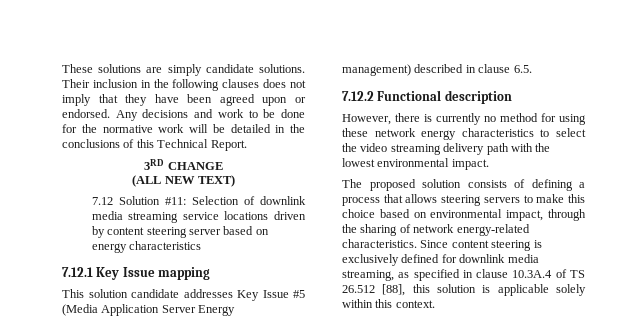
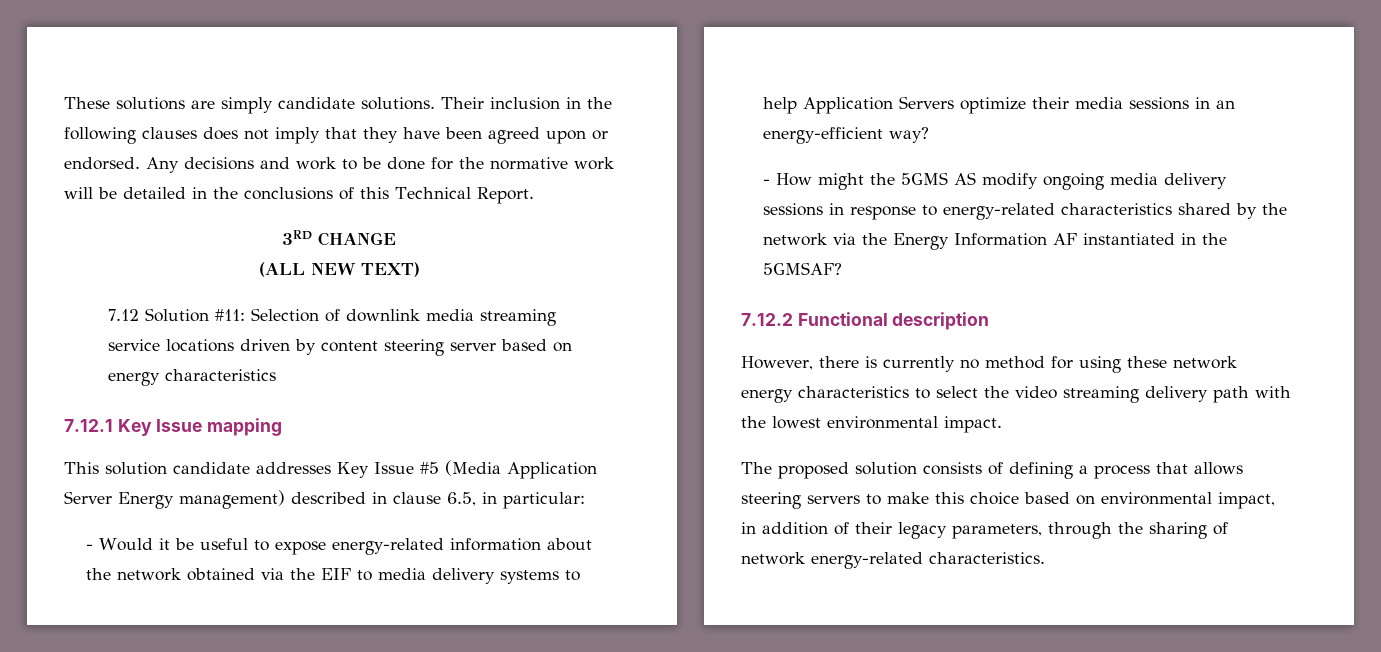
[513,65,532,73] 6.5. -> [447,492,585,509] [86,538,593,555] [86,568,581,584] [763,96,1236,114] [763,127,930,144] [763,172,1228,190] [763,203,1288,220] [763,233,1228,250] [763,262,843,275] 6.5, in particular: // - Would it be useful to expose energy-related information about the network obtained via the EIF to media delivery systems to help Application Servers optimize their media sessions in an energy-efficient way? // - How might the 5GMS AS modify ongoing media delivery sessions in response to energy-related characteristics shared by the network via the Energy Information AF instantiated in the 5GMSAF?
(544, 215) none -> [741,522,1042,539] in addition of their legacy parameters,
[420,240,542,251] [342,254,539,266] [342,269,585,281] [342,284,586,296] [342,299,435,308] Since content steering is exclusively defined for downlink media streaming, as specified in clause 10.3A.4 of TS 26.512 [88], this solution is applicable solely within this context. -> (1045, 558) none

